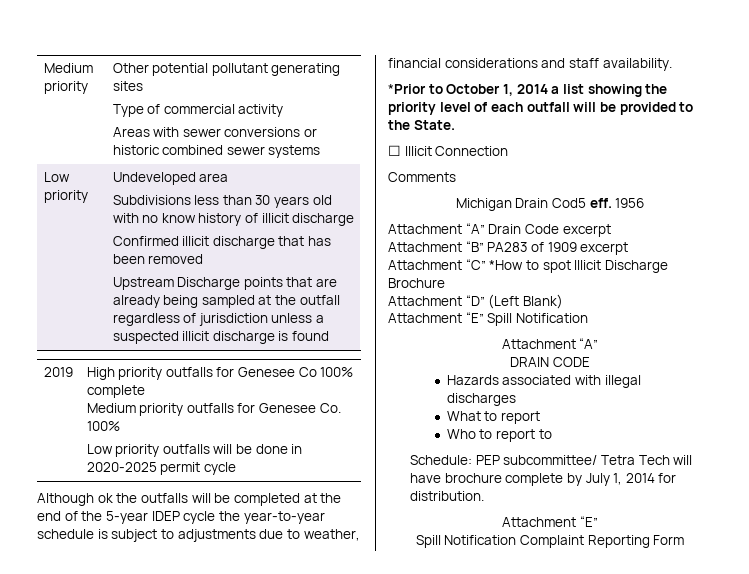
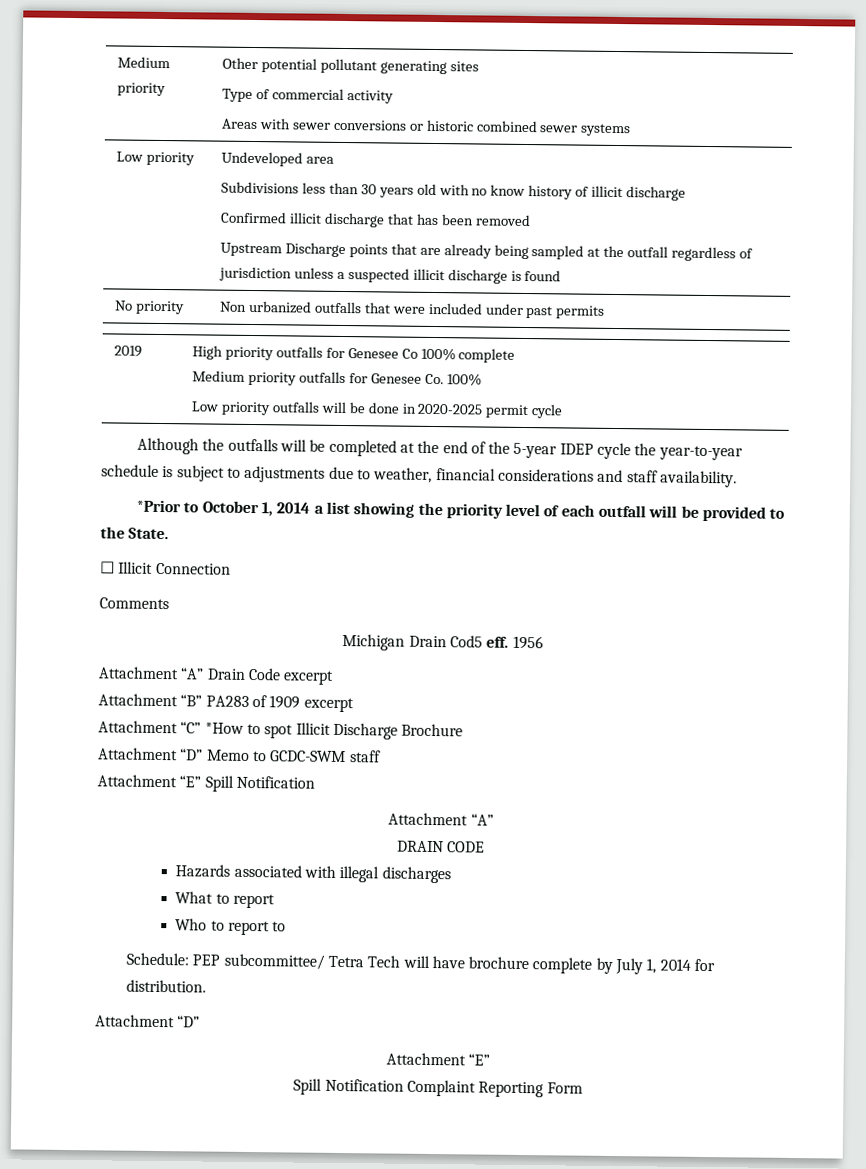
(330, 336) none -> [114,300,185,315] [219,300,606,319] // No priority | Non urbanized outfalls that were included under past permits
[97,493,113,503] ok -> (199, 446) none
[488,294,563,309] (Left Blank) -> [206,749,381,763] Memo to GCDC-SWM staff
(484, 496) none -> [95,1014,201,1028] // Attachment “D”

